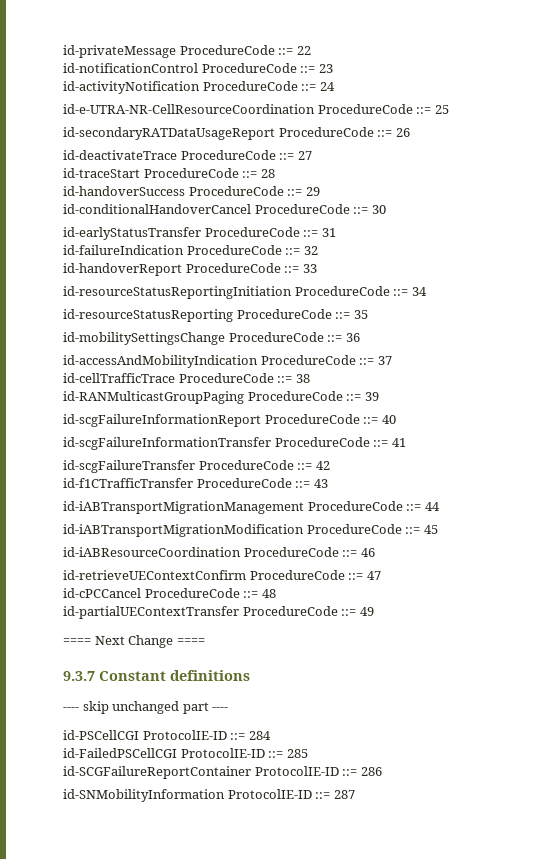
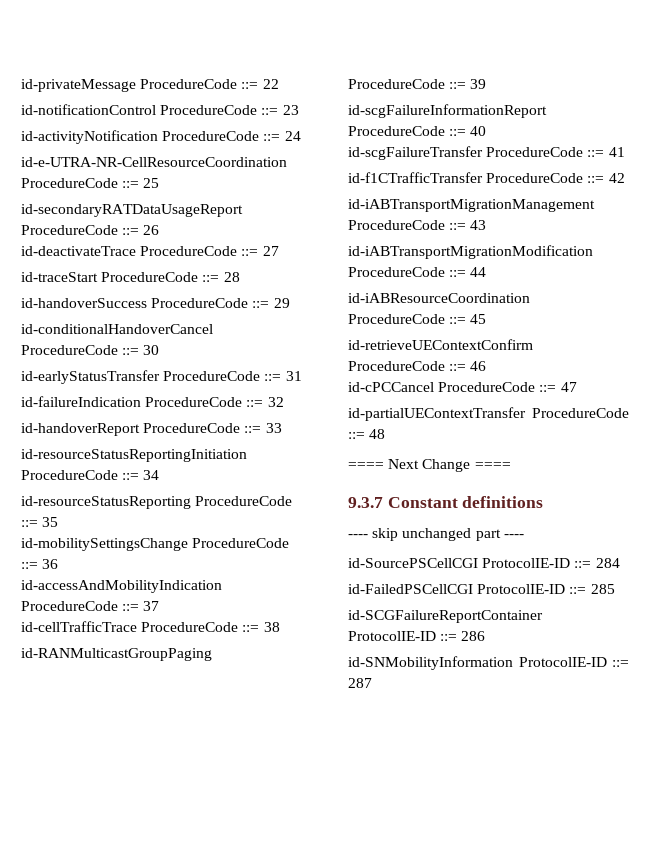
[63,437,271,450] id-scgFailureInformationTransfer -> [348,146,483,160] id-scgFailureTransfer
[63,460,195,473] id-scgFailureTransfer -> [348,172,483,183] id-f1CTrafficTransfer
[63,478,193,488] id-f1CTrafficTransfer -> [348,199,595,212] id-iABTransportMigrationManagement
[63,501,304,514] id-iABTransportMigrationManagement -> [348,245,593,259] id-iABTransportMigrationModification
[63,524,304,537] id-iABTransportMigrationModification -> [348,293,530,303] id-iABResourceCoordination
[63,547,241,557] id-iABResourceCoordination -> [348,339,533,350] id-retrieveUEContextConfirm
[63,570,246,580] id-retrieveUEContextConfirm -> [348,382,434,392] id-cPCCancel
[63,588,141,598] id-cPCCancel -> [348,407,526,421] id-partialUEContextTransfer
[63,606,374,619] // id-partialUEContextTransfer ProcedureCode ::= 49 -> (386, 434) none
[63,730,139,740] id-PSCellCGI -> [348,558,478,568] id-SourcePSCellCGI

